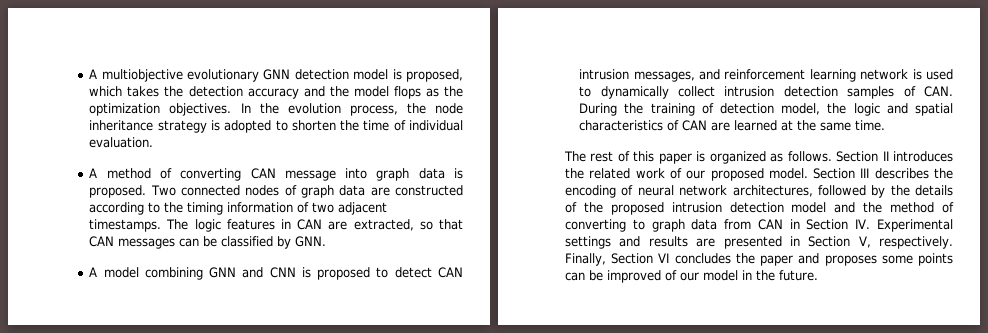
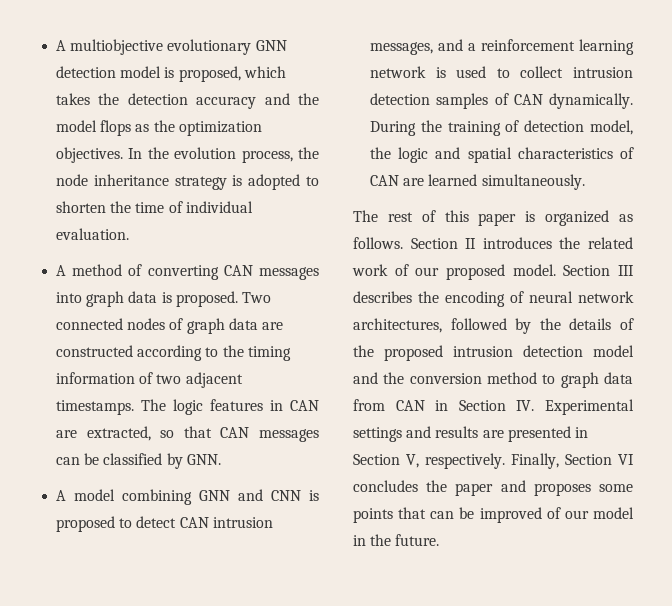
[284,170,336,181] message -> [259,267,319,280] messages
(721, 74) none -> [468,43,477,51] a
[600,86,669,99] dynamically -> (510, 73) none
[924,86,953,97] CAN. -> [513,93,633,109] CAN dynamically.
[781,120,886,131] at the same time. -> [481,174,585,190] simultaneously.
[890,202,955,213] [565,219,626,232] method of converting -> [409,372,537,384] conversion method
(953, 259) none -> [398,507,427,519] that

